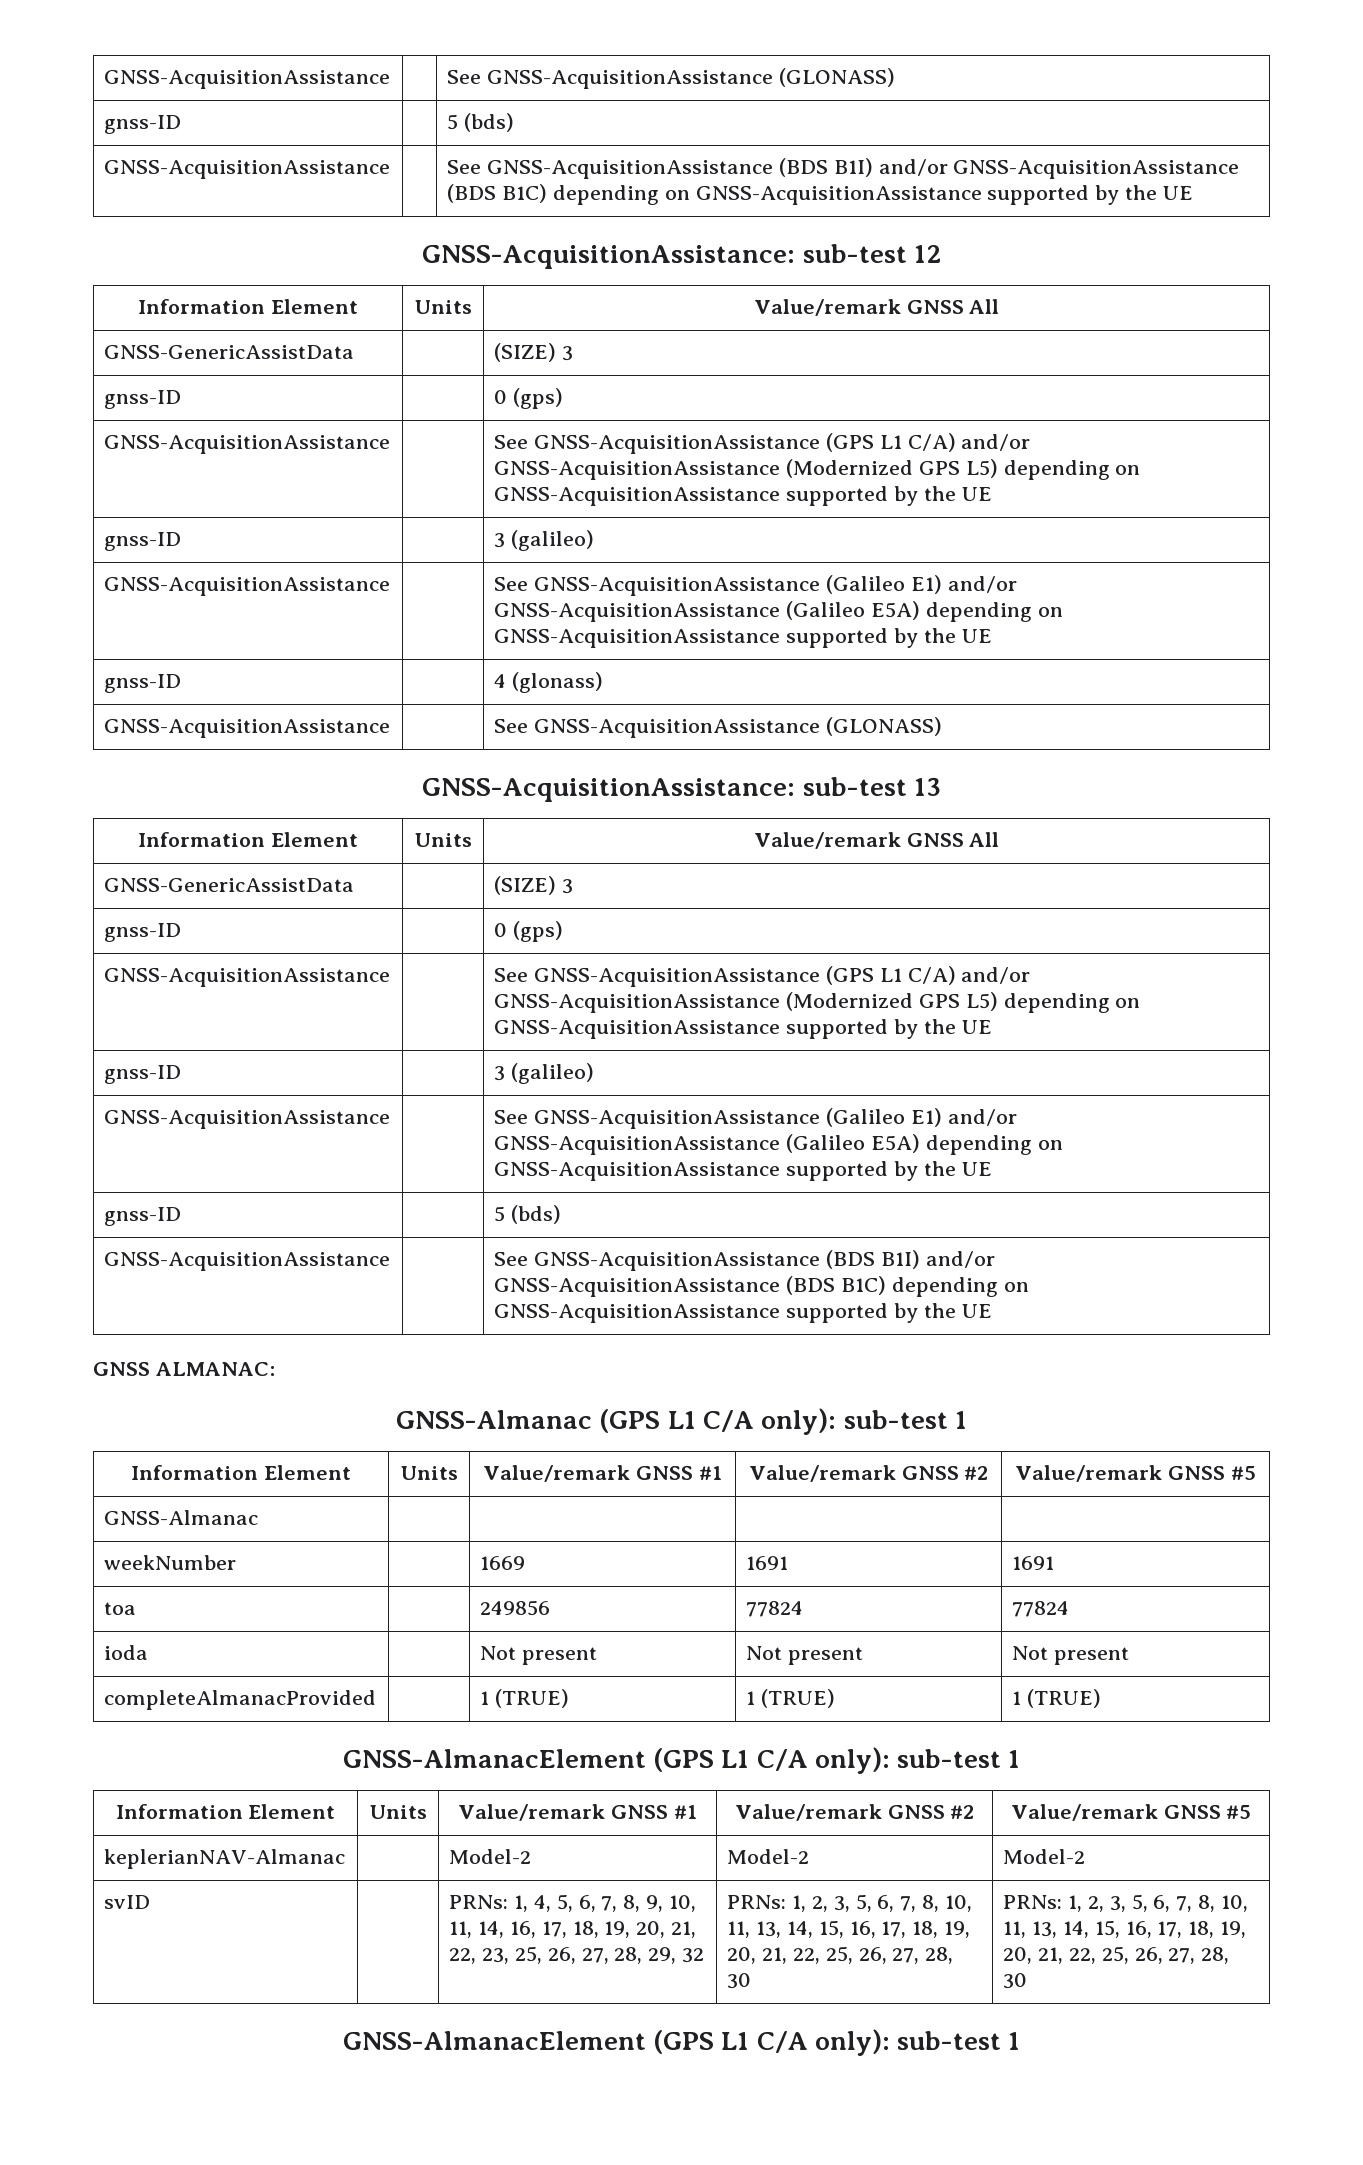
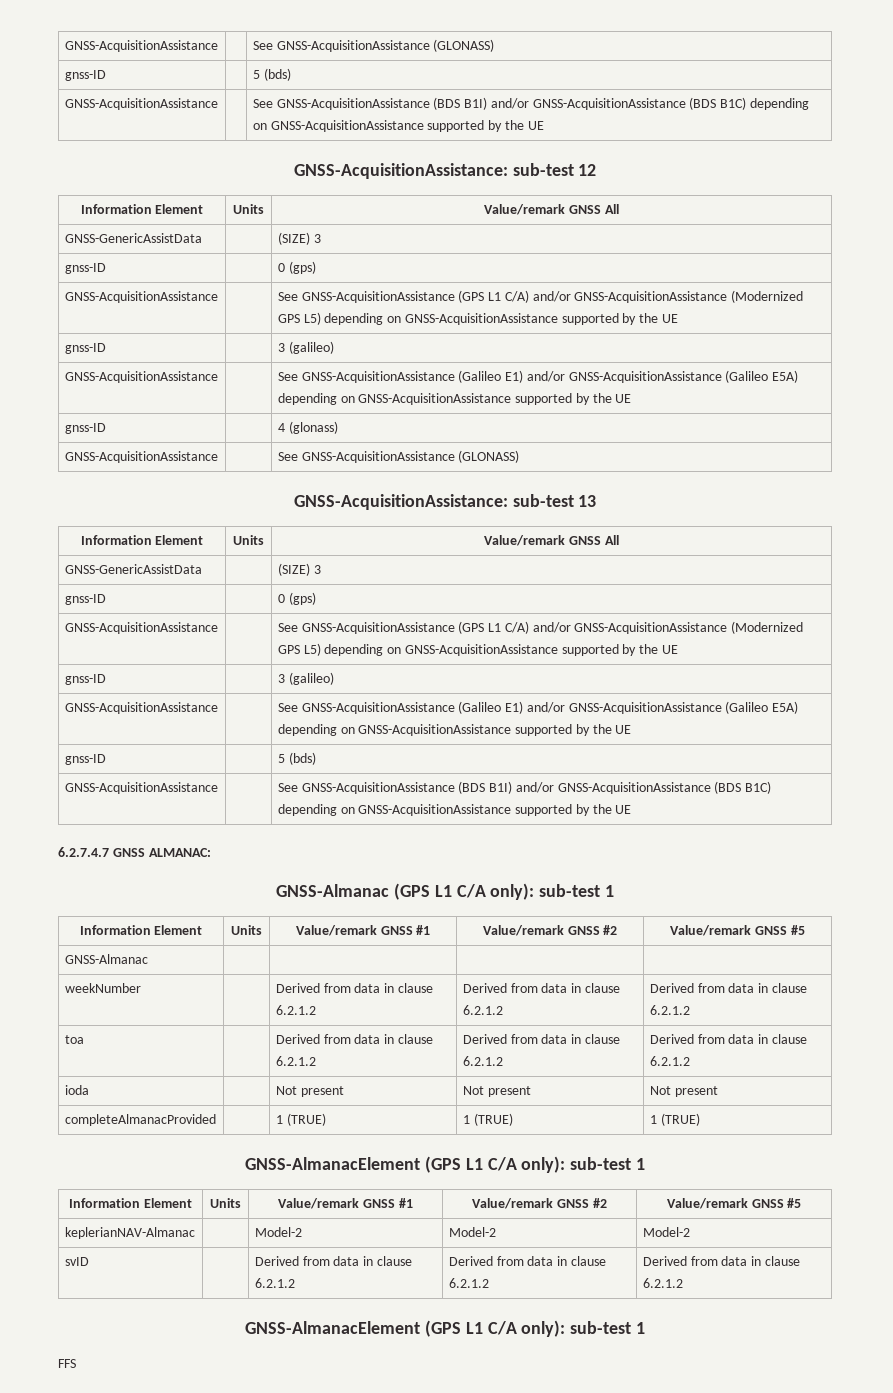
(992, 1311) none -> [58,847,109,857] 6.2.7.4.7
[480,1556,526,1570] [746,1556,789,1570] [1012,1556,1055,1570] [104,1602,137,1615] [480,1600,551,1616] [746,1601,804,1617] [1012,1601,1070,1617] 1669 | 1691 | 1691 // toa | | 249856 | 77824 | 77824 -> [275,983,433,993] [275,1005,316,1015] [462,983,620,993] [462,1005,503,1015] [649,983,807,993] [649,1005,690,1015] [64,1035,84,1044] [275,1034,433,1044] [275,1056,316,1066] [462,1034,620,1044] [462,1056,503,1066] [649,1034,807,1044] [649,1056,690,1066] Derived from data in clause 6.2.1.2 | Derived from data in clause 6.2.1.2 | Derived from data in clause 6.2.1.2 // toa | | Derived from data in clause 6.2.1.2 | Derived from data in clause 6.2.1.2 | Derived from data in clause 6.2.1.2
[449,1894,696,1912] [449,1921,697,1938] [449,1946,705,1964] [727,1894,972,1912] [727,1920,971,1938] [727,1946,954,1964] [727,1973,752,1989] [1003,1894,1248,1912] [1003,1920,1247,1938] [1003,1946,1230,1964] [1003,1973,1028,1989] [342,2029,1021,2056] PRNs: 1, 4, 5, 6, 7, 8, 9, 10, 11, 14, 16, 17, 18, 19, 20, 21, 22, 23, 25, 26, 27, 28, 29, 32 | PRNs: 1, 2, 3, 5, 6, 7, 8, 10, 11, 13, 14, 15, 16, 17, 18, 19, 20, 21, 22, 25, 26, 27, 28, 30 | PRNs: 1, 2, 3, 5, 6, 7, 8, 10, 11, 13, 14, 15, 16, 17, 18, 19, 20, 21, 22, 25, 26, 27, 28, 30 // GNSS-AlmanacElement (GPS L1 C/A only): sub-test 1 -> [254,1256,412,1266] [254,1278,295,1288] [448,1256,606,1266] [448,1278,489,1288] [642,1256,800,1266] [642,1278,683,1288] [245,1320,645,1337] [58,1359,76,1368] Derived from data in clause 6.2.1.2 | Derived from data in clause 6.2.1.2 | Derived from data in clause 6.2.1.2 // GNSS-AlmanacElement (GPS L1 C/A only): sub-test 1 // FFS

